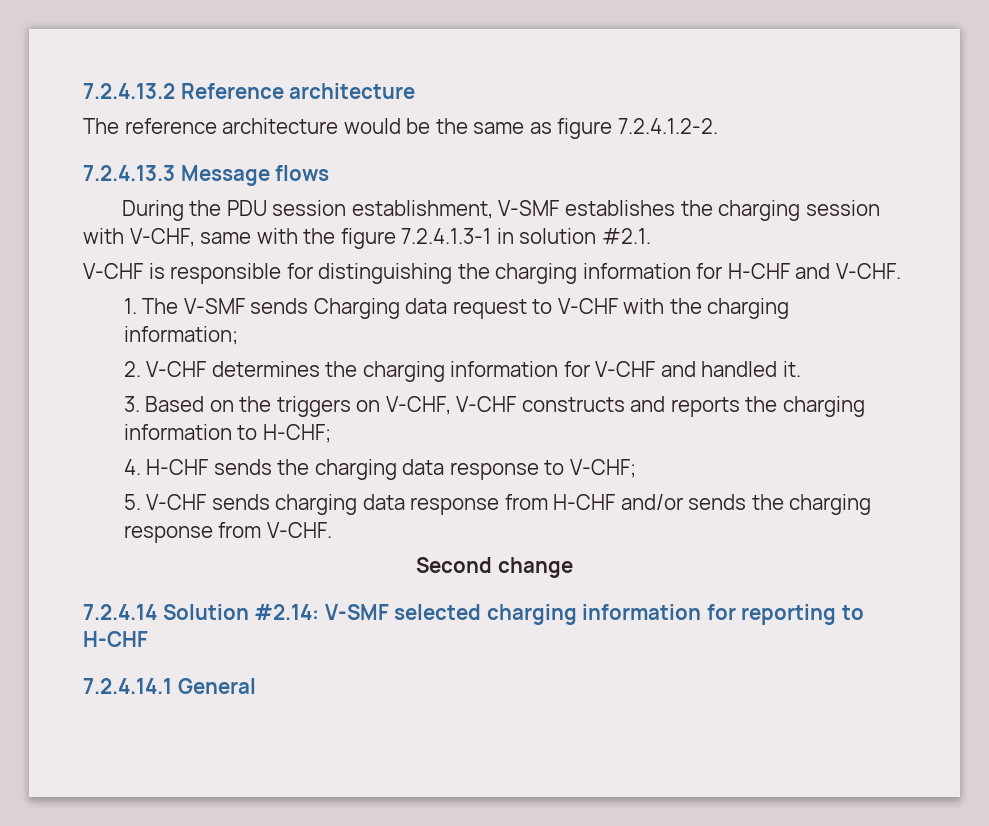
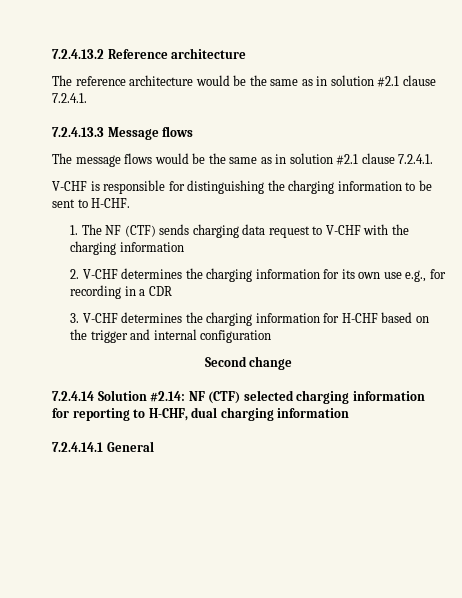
[557,118,718,139] [83,165,330,186] [121,200,880,221] [83,228,651,249] figure 7.2.4.1.2-2. // 7.2.4.13.3 Message flows // During the PDU session establishment, V-SMF establishes the charging session with V-CHF, same with the figure 7.2.4.1.3-1 in solution #2.1. -> [316,75,436,87] [52,93,87,103] [52,126,194,140] [52,153,434,167] in solution #2.1 clause 7.2.4.1. // 7.2.4.13.3 Message flows // The message flows would be the same as in solution #2.1 clause 7.2.4.1.
[696,263,901,279] [123,298,400,319] for H-CHF and V-CHF. // 1. The V-SMF sends Charging -> [405,180,432,191] [52,198,131,208] [70,224,239,238] to be sent to H-CHF. // 1. The NF (CTF) sends charging
[123,326,238,345] information; -> [119,242,184,252] information
[595,361,801,377] [123,396,865,417] [123,424,331,443] [123,459,636,480] [123,494,872,515] [123,522,332,543] V-CHF and handled it. // 3. Based on the triggers on V-CHF, V-CHF constructs and reports the charging information to H-CHF; // 4. H-CHF sends the charging data response to V-CHF; // 5. V-CHF sends charging data response from H-CHF and/or sends the charging response from V-CHF. -> [341,269,446,282] [70,285,172,299] [70,312,429,326] [70,329,272,343] its own use e.g., for recording in a CDR // 3. V-CHF determines the charging information for H-CHF based on the trigger and internal configuration
[324,604,389,620] V-SMF -> [188,391,241,404] NF (CTF)
[83,631,148,647] H-CHF -> [148,407,350,421] H-CHF, dual charging information

